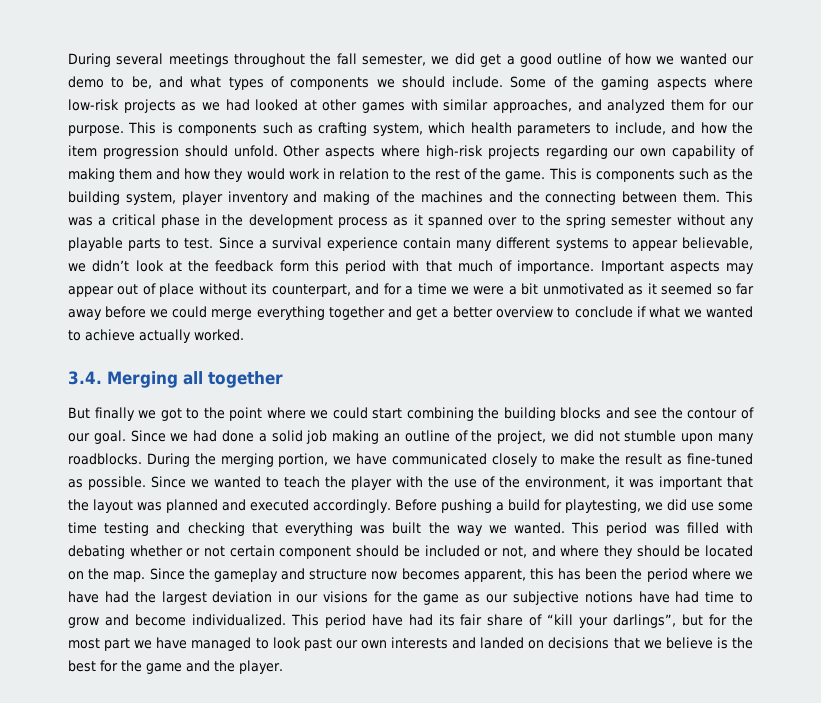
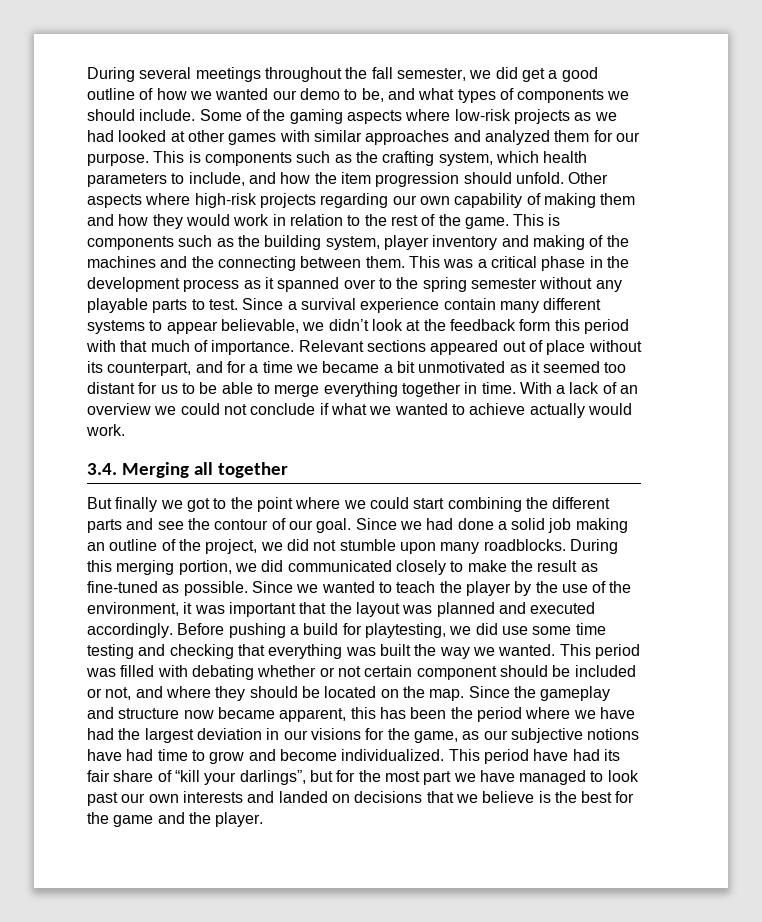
[492,99,572,113] approaches, -> [365,130,450,145] approaches
(313, 129) none -> [355,151,378,163] the
[600,260,754,274] [68,286,114,297] Important aspects may appear -> [298,340,499,355] Relevant sections appeared
[473,286,505,295] were -> [322,361,380,373] became
[716,283,755,295] [68,306,571,320] so far away before we could merge everything together and get a better overview to -> [604,362,627,373] [87,382,639,397] [87,403,247,415] too distant for us to be able to merge everything together in time. With a lack of an overview we could not
[194,329,244,341] worked. -> [587,403,632,415] [86,424,125,436] would work.
[503,407,602,421] building blocks -> [552,497,611,509] [87,519,122,533] different parts
[194,453,216,465] the -> [87,560,112,572] this
[356,453,388,465] have -> [261,560,284,572] did
[396,476,423,487] with -> [514,581,532,596] by
[401,568,460,580] becomes -> [217,707,275,719] became
[423,594,460,605] game -> [413,731,458,743] game,

